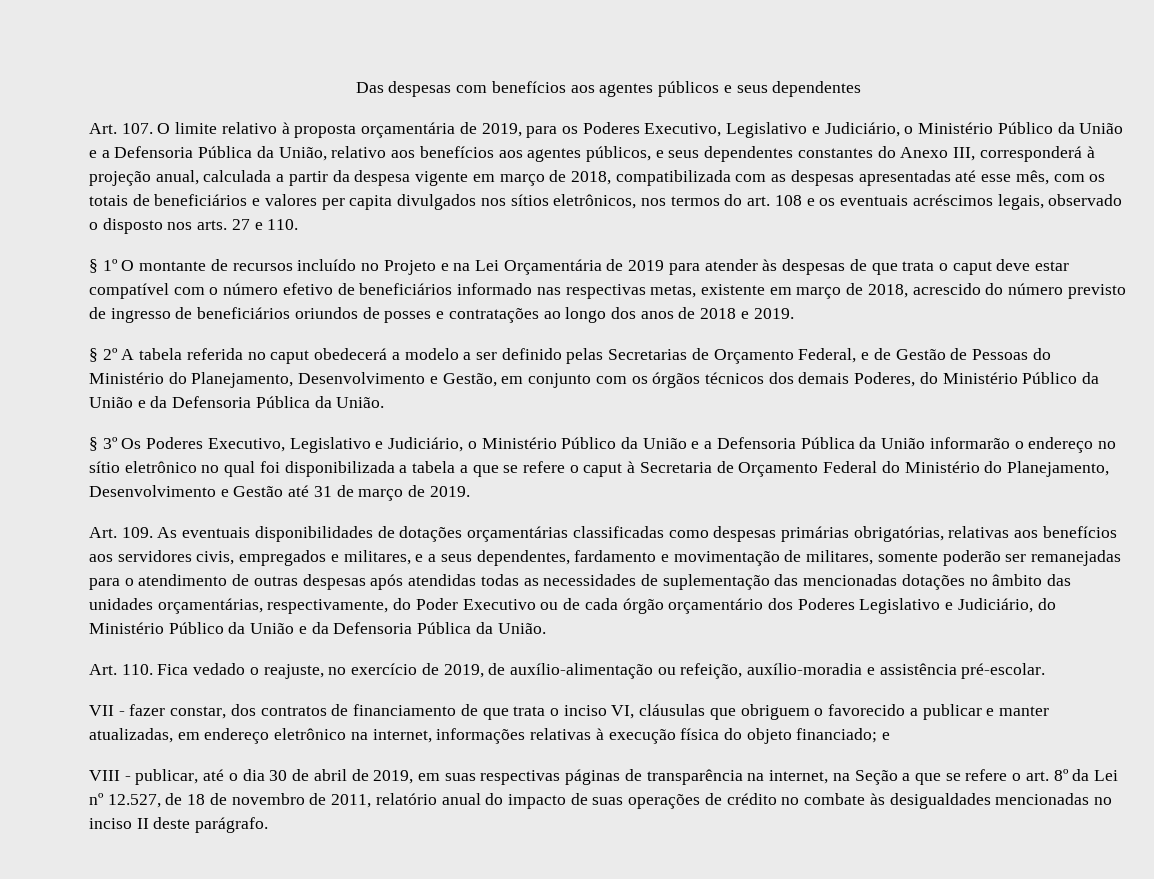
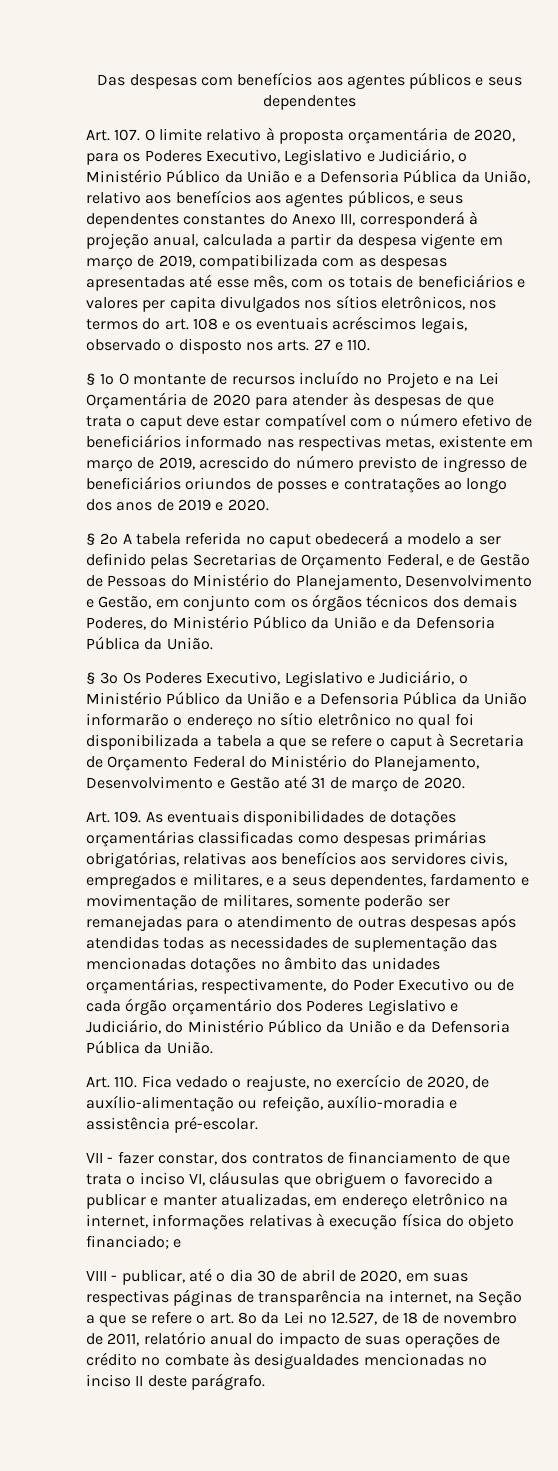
[481,123,522,137] 2019, -> [473,129,515,142] 2020,
[570,171,611,185] 2018, -> [158,255,195,268] 2019,
[628,260,665,271] 2019 -> [212,394,251,406] 2020
[867,284,908,298] 2018, -> [158,457,195,470] 2019,
[700,308,794,319] 2018 e 2019. -> [177,499,269,511] 2019 e 2020.
[429,486,470,497] 2019. -> [423,777,465,789] 2020.
[443,664,484,678] 2019, -> [426,1076,468,1089] 2020,
[373,770,414,784] 2019, -> [360,1270,402,1283] 2020,

